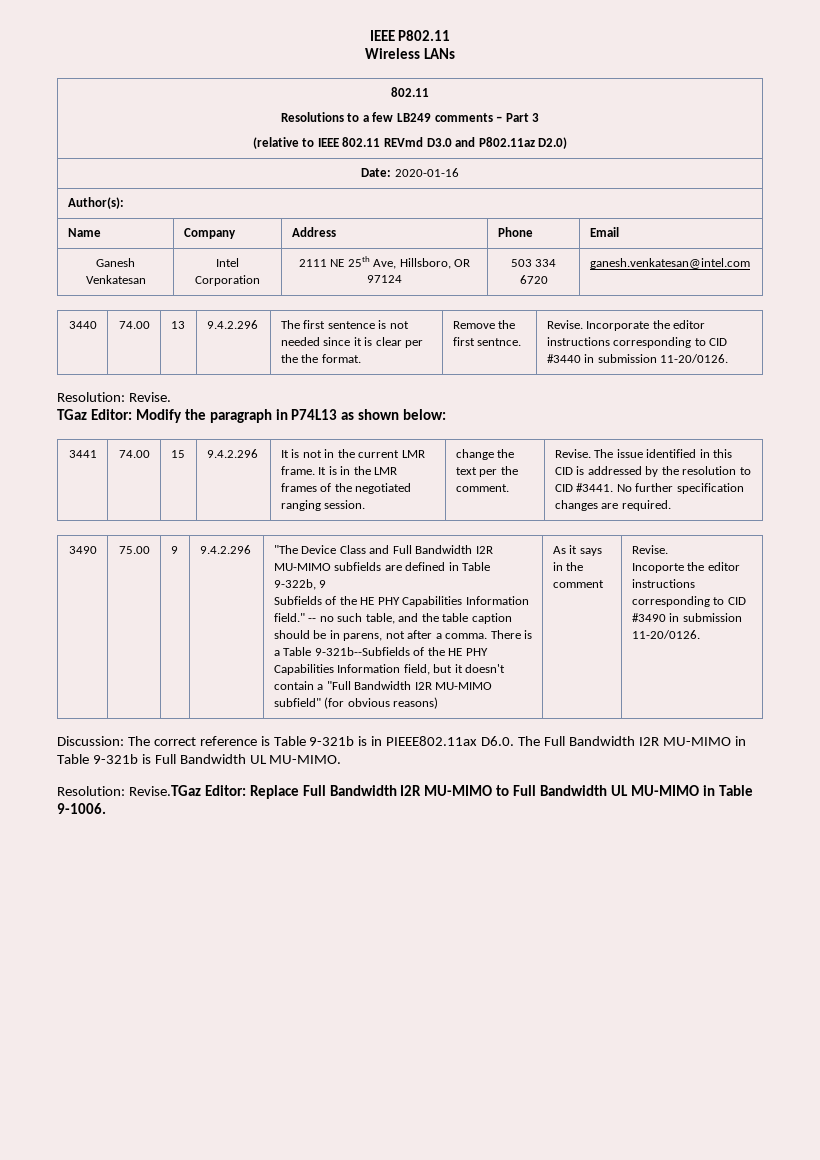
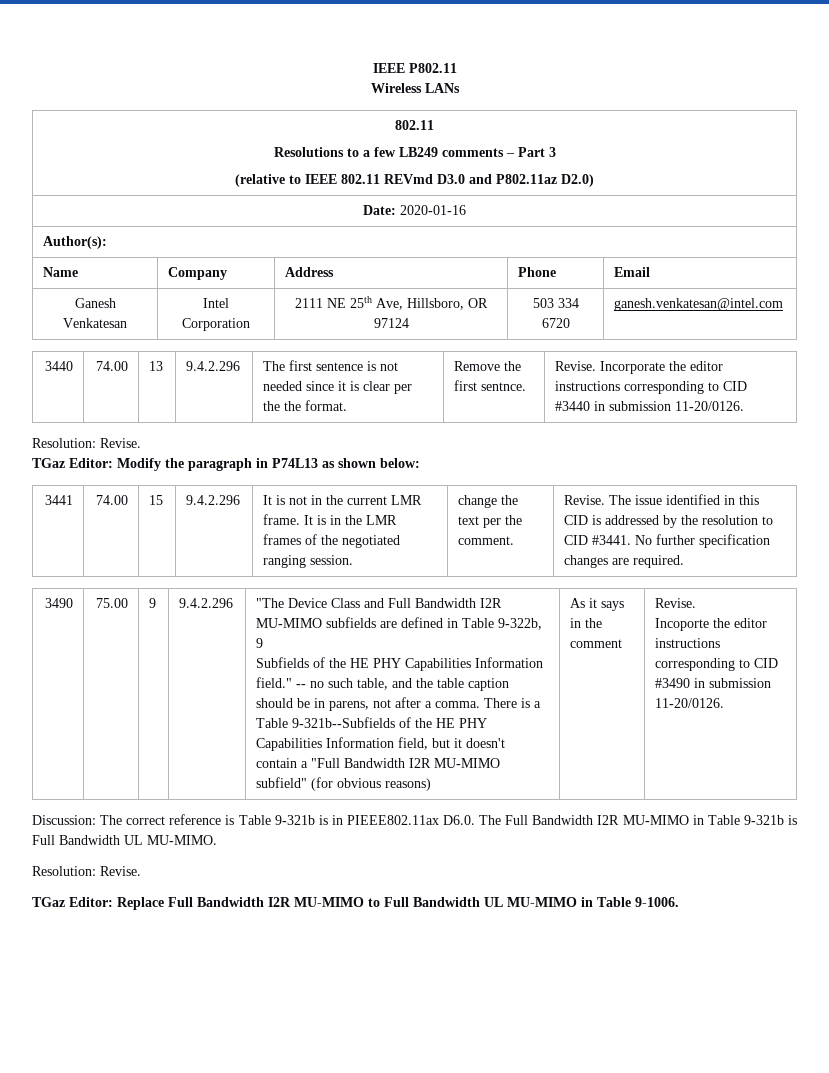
[128,785,201,796] Revise.TGaz -> [100,866,141,876] [32,897,65,907] Revise. // TGaz

